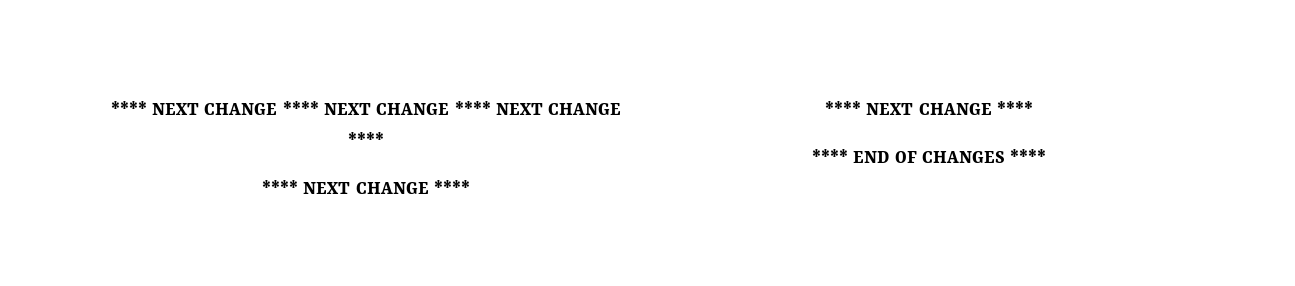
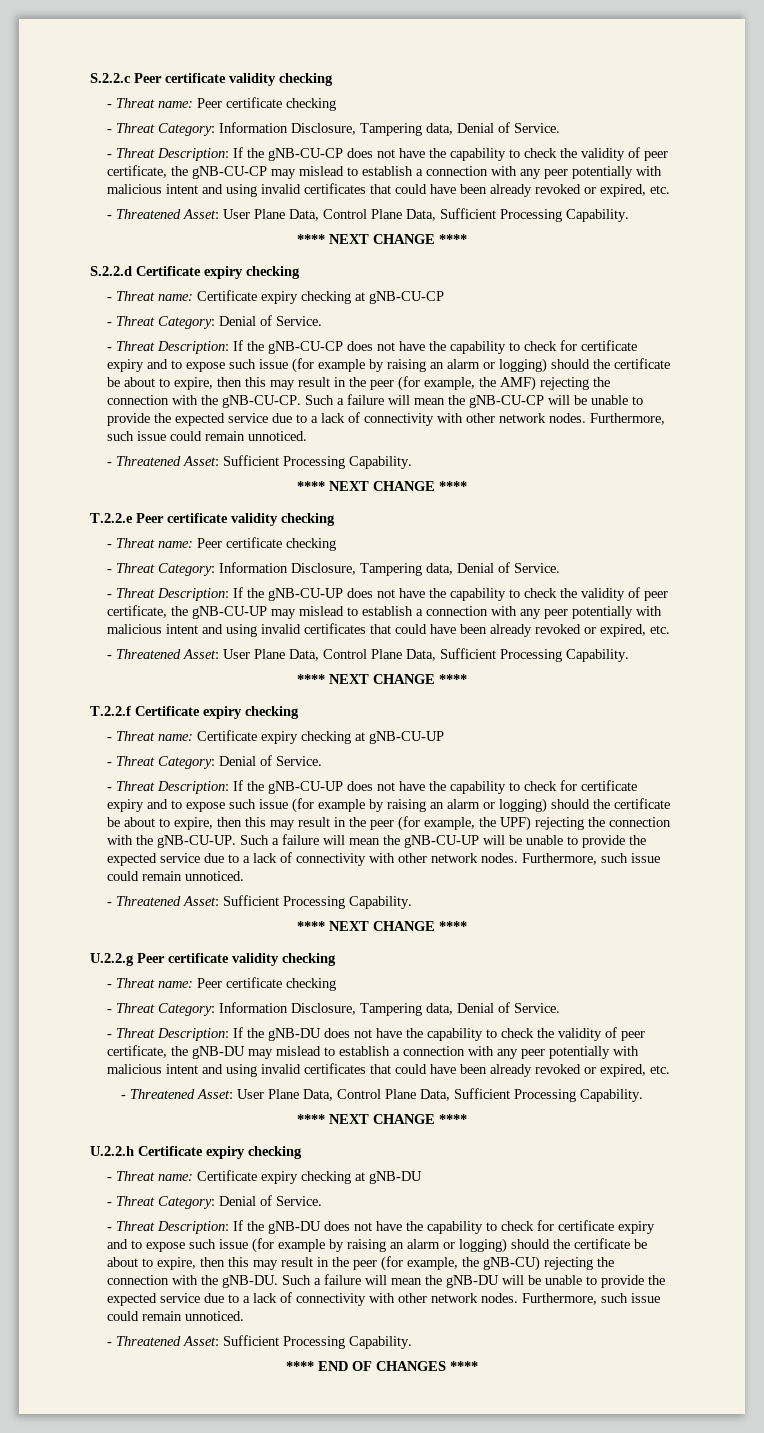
[110,101,622,115] [348,132,384,146] [262,180,470,194] [825,101,1033,115] **** NEXT CHANGE **** NEXT CHANGE **** NEXT CHANGE **** // **** NEXT CHANGE **** // **** NEXT CHANGE **** -> [90,73,333,86] [106,97,336,111] [106,122,560,136] [106,147,668,161] [106,165,662,179] [106,183,670,197] [106,208,629,222] [297,234,467,244] [90,266,300,279] [106,290,444,304] [106,315,322,329] [106,340,637,354] [106,358,670,373] [106,376,610,391] [106,394,643,408] [106,412,665,426] [106,431,307,441] [106,455,412,469] [297,481,467,491] [90,513,335,526] [106,537,336,551] [106,562,560,576] [106,587,668,601] [106,605,662,619] [106,623,670,637] [106,648,629,662] [297,674,467,684] [90,706,299,719] [106,730,444,744] [106,755,322,769] [106,780,637,794] [106,798,670,813] [106,816,671,831] [106,834,646,848] [106,852,660,866] [106,871,244,881] [106,895,412,909] [297,921,467,931] [90,953,336,966] [106,977,336,991] [106,1002,560,1016] [106,1027,645,1041] [106,1045,639,1059] [106,1063,670,1077] [121,1088,643,1102] [297,1114,467,1124] [90,1146,302,1159] [106,1170,422,1184] [106,1195,322,1209] [106,1220,655,1234] [106,1238,647,1253] [106,1256,614,1271] [106,1274,665,1288] [106,1292,660,1306] [106,1311,244,1321] [106,1335,412,1349] S.2.2.c Peer certificate validity checking // - Threat name: Peer certificate checking // - Threat Category: Information Disclosure, Tampering data, Denial of Service. // - Threat Description: If the gNB-CU-CP does not have the capability to check the validity of peer certificate, the gNB-CU-CP may mislead to establish a connection with any peer potentially with malicious intent and using invalid certificates that could have been already revoked or expired, etc. // - Threatened Asset: User Plane Data, Control Plane Data, Sufficient Processing Capability. // **** NEXT CHANGE **** // S.2.2.d Certificate expiry checking // - Threat name: Certificate expiry checking at gNB-CU-CP // - Threat Category: Denial of Service. // - Threat Description: If the gNB-CU-CP does not have the capability to check for certificate expiry and to expose such issue (for example by raising an alarm or logging) should the certificate be about to expire, then this may result in the peer (for example, the AMF) rejecting the connection with the gNB-CU-CP. Such a failure will mean the gNB-CU-CP will be unable to provide the expected service due to a lack of connectivity with other network nodes. Furthermore, such issue could remain unnoticed. // - Threatened Asset: Sufficient Processing Capability. // **** NEXT CHANGE **** // T.2.2.e Peer certificate validity checking // - Threat name: Peer certificate checking // - Threat Category: Information Disclosure, Tampering data, Denial of Service. // - Threat Description: If the gNB-CU-UP does not have the capability to check the validity of peer certificate, the gNB-CU-UP may mislead to establish a connection with any peer potentially with malicious intent and using invalid certificates that could have been already revoked or expired, etc. // - Threatened Asset: User Plane Data, Control Plane Data, Sufficient Processing Capability. // **** NEXT CHANGE **** // T.2.2.f Certificate expiry checking // - Threat name: Certificate expiry checking at gNB-CU-UP // - Threat Category: Denial of Service. // - Threat Description: If the gNB-CU-UP does not have the capability to check for certificate expiry and to expose such issue (for example by raising an alarm or logging) should the certificate be about to expire, then this may result in the peer (for example, the UPF) rejecting the connection with the gNB-CU-UP. Such a failure will mean the gNB-CU-UP will be unable to provide the expected service due to a lack of connectivity with other network nodes. Furthermore, such issue could remain unnoticed. // - Threatened Asset: Sufficient Processing Capability. // **** NEXT CHANGE **** // U.2.2.g Peer certificate validity checking // - Threat name: Peer certificate checking // - Threat Category: Information Disclosure, Tampering data, Denial of Service. // - Threat Description: If the gNB-DU does not have the capability to check the validity of peer certificate, the gNB-DU may mislead to establish a connection with any peer potentially with malicious intent and using invalid certificates that could have been already revoked or expired, etc. // - Threatened Asset: User Plane Data, Control Plane Data, Sufficient Processing Capability. // **** NEXT CHANGE **** // U.2.2.h Certificate expiry checking // - Threat name: Certificate expiry checking at gNB-DU // - Threat Category: Denial of Service. // - Threat Description: If the gNB-DU does not have the capability to check for certificate expiry and to expose such issue (for example by raising an alarm or logging) should the certificate be about to expire, then this may result in the peer (for example, the gNB-CU) rejecting the connection with the gNB-DU. Such a failure will mean the gNB-DU will be unable to provide the expected service due to a lack of connectivity with other network nodes. Furthermore, such issue could remain unnoticed. // - Threatened Asset: Sufficient Processing Capability.

